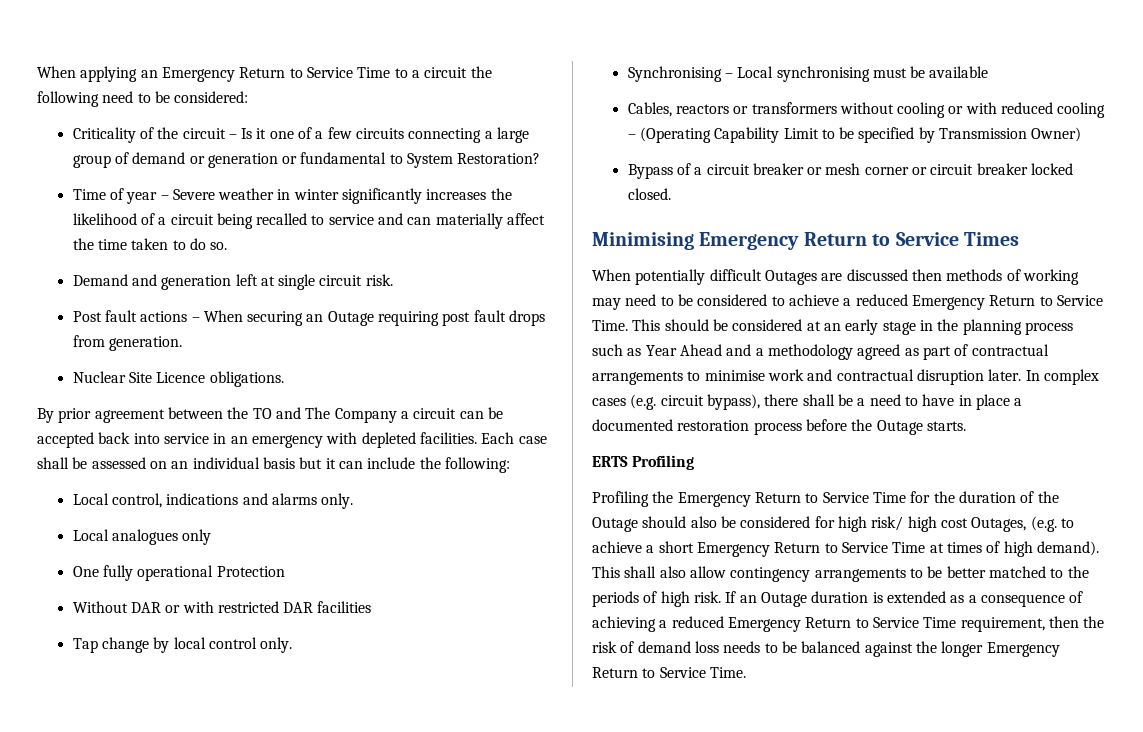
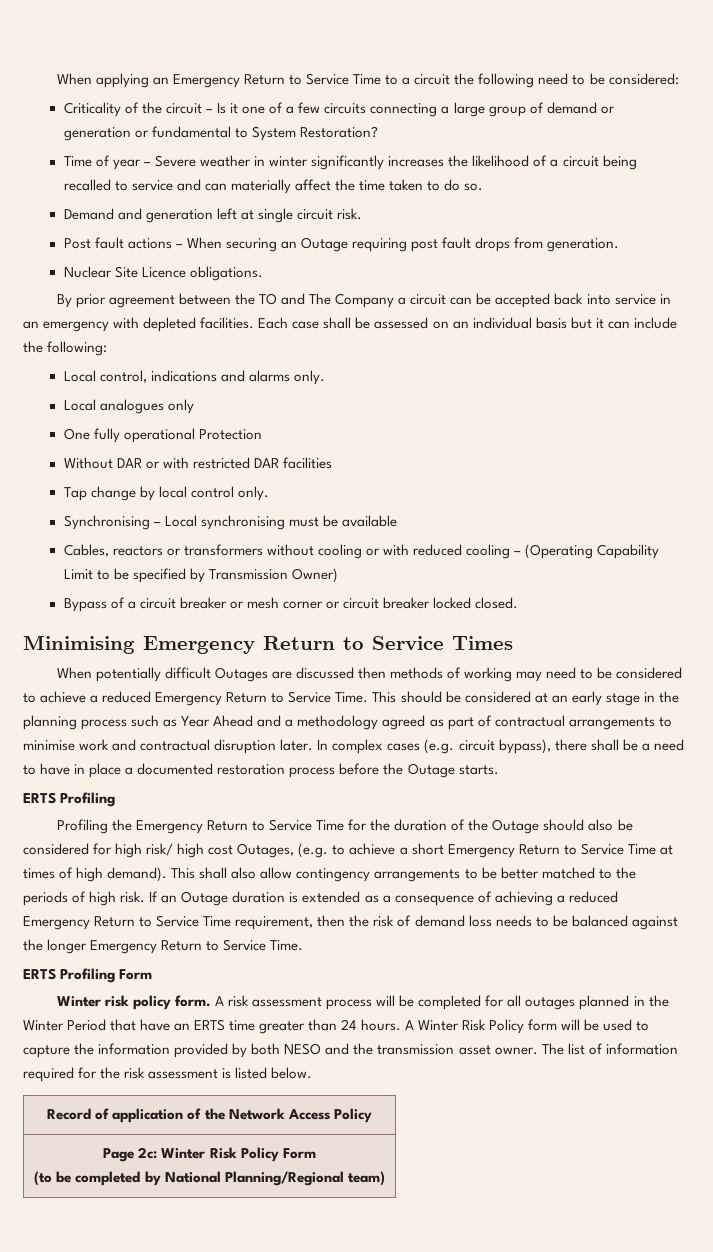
(746, 672) none -> [23,968,153,983] [56,995,669,1010] [23,1019,649,1034] [23,1043,678,1058] [23,1067,313,1082] [47,1108,372,1123] [103,1147,316,1162] [34,1171,385,1186] // ERTS Profiling Form // Winter risk policy form. A risk assessment process will be completed for all outages planned in the Winter Period that have an ERTS time greater than 24 hours. A Winter Risk Policy form will be used to capture the information provided by both NESO and the transmission asset owner. The list of information required for the risk assessment is listed below. // Record of application of the Network Access Policy // Page 2c: Winter Risk Policy Form // (to be completed by National Planning/Regional team)

